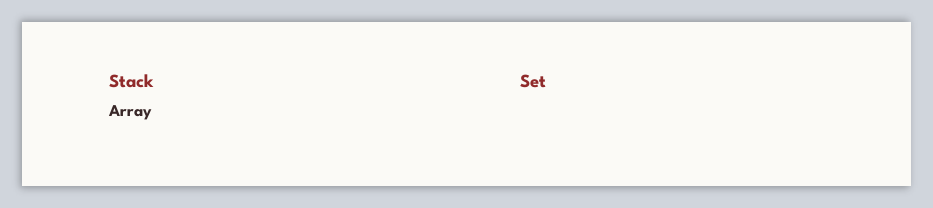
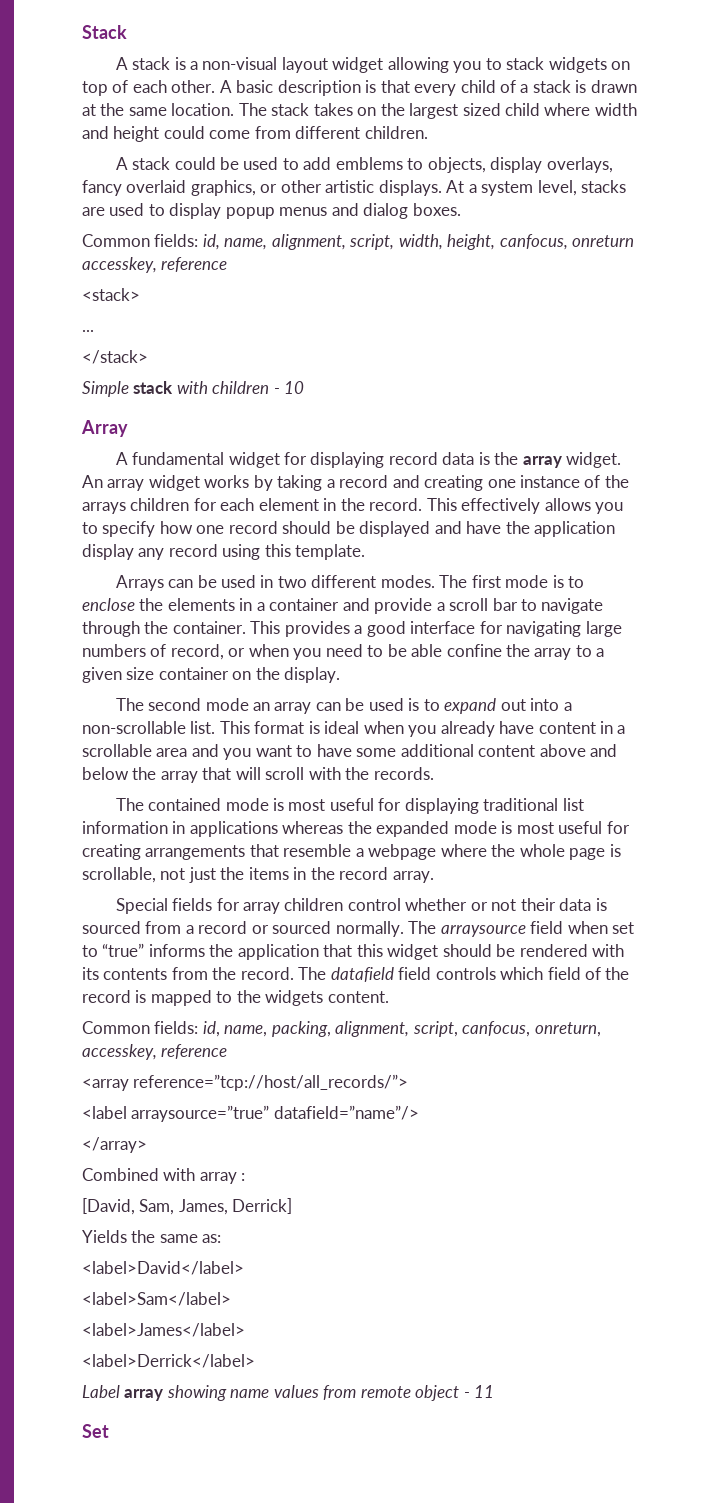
[108,105,152,120] Array -> [115,57,631,73] [82,80,637,96] [82,103,637,119] [82,126,428,142] [115,157,613,173] [82,180,627,196] [82,203,461,219] [82,234,635,250] [82,257,228,273] [82,288,140,301] [82,330,94,332] [82,350,148,364] [82,381,305,397] [81,420,128,437] [115,452,622,468] [82,475,629,491] [82,498,624,514] [82,521,616,537] [82,544,366,560] [115,575,585,591] [82,598,604,614] [82,621,622,637] [82,644,605,660] [82,667,341,683] [115,698,572,714] [82,721,626,737] [82,744,618,760] [82,767,434,783] [115,798,584,814] [82,821,630,837] [82,844,621,860] [82,867,434,883] [115,898,607,914] [82,921,635,937] [82,943,625,960] [82,967,630,982] [82,990,389,1006] [82,1021,601,1037] [82,1044,228,1060] [82,1074,409,1091] [82,1105,419,1122] [82,1137,147,1153] [82,1168,246,1184] [82,1198,293,1215] [82,1230,222,1243] [82,1261,244,1275] [82,1292,231,1306] [82,1323,245,1337] [82,1354,255,1368] [82,1385,495,1401] A stack is a non-visual layout widget allowing you to stack widgets on top of each other. A basic description is that every child of a stack is drawn at the same location. The stack takes on the largest sized child where width and height could come from different children. // A stack could be used to add emblems to objects, display overlays, fancy overlaid graphics, or other artistic displays. At a system level, stacks are used to display popup menus and dialog boxes. // Common fields: id, name, alignment, script, width, height, canfocus, onreturn accesskey, reference // <stack> // ... // </stack> // Simple stack with children - 10 // Array // A fundamental widget for displaying record data is the array widget. An array widget works by taking a record and creating one instance of the arrays children for each element in the record. This effectively allows you to specify how one record should be displayed and have the application display any record using this template. // Arrays can be used in two different modes. The first mode is to enclose the elements in a container and provide a scroll bar to navigate through the container. This provides a good interface for navigating large numbers of record, or when you need to be able confine the array to a given size container on the display. // The second mode an array can be used is to expand out into a non-scrollable list. This format is ideal when you already have content in a scrollable area and you want to have some additional content above and below the array that will scroll with the records. // The contained mode is most useful for displaying traditional list information in applications whereas the expanded mode is most useful for creating arrangements that resemble a webpage where the whole page is scrollable, not just the items in the record array. // Special fields for array children control whether or not their data is sourced from a record or sourced normally. The arraysource field when set to “true” informs the application that this widget should be rendered with its contents from the record. The datafield field controls which field of the record is mapped to the widgets content. // Common fields: id, name, packing, alignment, script, canfocus, onreturn, accesskey, reference // <array reference=”tcp://host/all_records/”> // <label arraysource=”true” datafield=”name”/> // </array> // Combined with array : // [David, Sam, James, Derrick] // Yields the same as: // <label>David</label> // <label>Sam</label> // <label>James</label> // <label>Derrick</label> // Label array showing name values from remote object - 11

